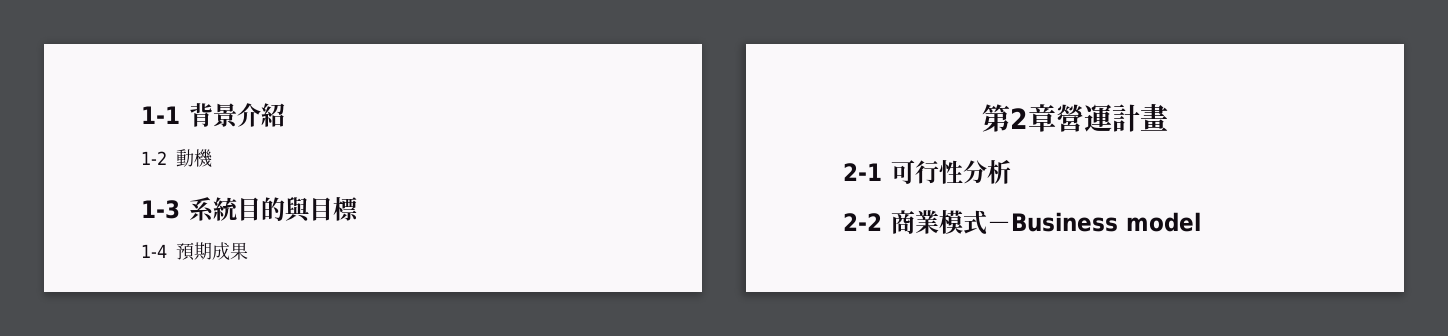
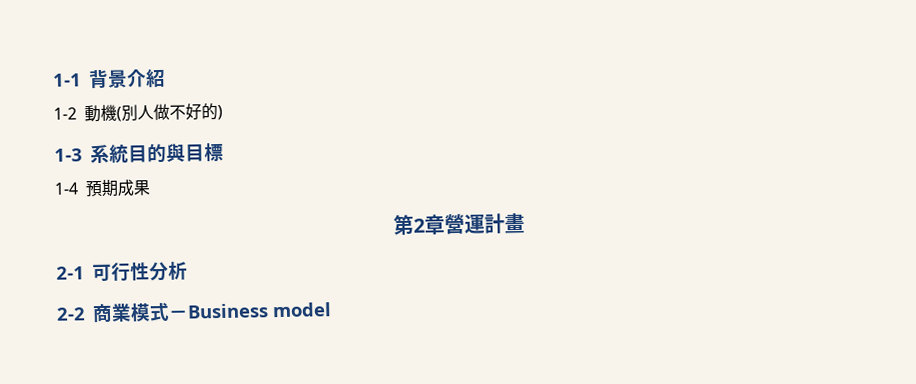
(213, 158) none -> [116,103,223,122] (別人做不好的)

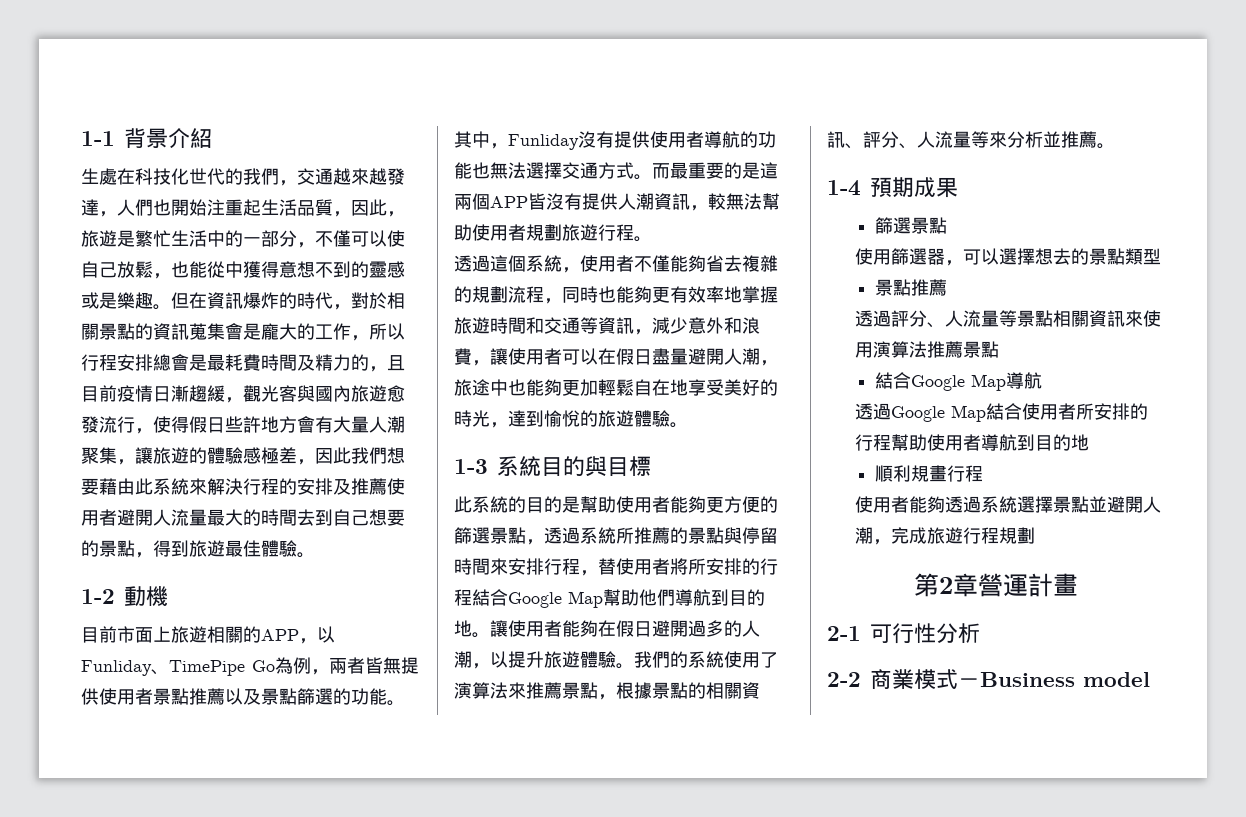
[53,103,223,123] 1-2動機(別人做不好的) -> [81,168,405,186] [81,199,405,217] [81,230,405,248] [81,261,405,279] [81,292,405,310] [81,323,405,341] [81,354,405,372] [81,385,405,403] [81,416,405,434] [81,447,405,465] [81,478,405,495] [81,509,405,526] [81,540,315,558] [81,586,168,606] [81,626,335,644] [81,657,419,676] [81,688,405,706] [454,131,776,150] [454,162,778,180] [454,193,780,211] [454,224,652,242] [454,255,778,273] [454,286,778,304] [454,317,760,335] [454,348,778,366] [454,379,778,396] [454,410,688,428] 生處在科技化世代的我們，交通越來越發達，人們也開始注重起生活品質，因此，旅遊是繁忙生活中的一部分，不僅可以使自己放鬆，也能從中獲得意想不到的靈感或是樂趣。但在資訊爆炸的時代，對於相關景點的資訊蒐集會是龐大的工作，所以行程安排總會是最耗費時間及精力的，且目前疫情日漸趨緩，觀光客與國內旅遊愈發流行，使得假日些許地方會有大量人潮聚集，讓旅遊的體驗感極差，因此我們想要藉由此系統來解決行程的安排及推薦使用者避開人流量最大的時間去到自己想要的景點，得到旅遊最佳體驗。 // 1-2動機 // 目前市面上旅遊相關的APP，以Funliday、TimePipe Go為例，兩者皆無提供使用者景點推薦以及景點篩選的功能。其中，Funliday沒有提供使用者導航的功能也無法選擇交通方式。而最重要的是這兩個APP皆沒有提供人潮資訊，較無法幫助使用者規劃旅遊行程。 // 透過這個系統，使用者不僅能夠省去複雜的規劃流程，同時也能夠更有效率地掌握旅遊時間和交通等資訊，減少意外和浪費，讓使用者可以在假日盡量避開人潮，旅途中也能夠更加輕鬆自在地享受美好的時光，達到愉悅的旅遊體驗。
[54,179,151,198] 1-4預期成果 -> [454,496,778,513] [454,527,778,545] [454,558,778,576] [454,589,765,608] [454,620,760,638] [454,651,778,669] [454,682,760,700] [827,131,1115,149] [827,177,958,198] [874,217,947,234] [855,248,1162,266] [874,279,947,296] [855,310,1162,328] [855,341,1000,358] [874,372,1042,391] [855,403,1149,422] [855,434,1090,451] [874,465,983,482] [855,496,1162,513] [855,527,1036,545] 此系統的目的是幫助使用者能夠更方便的篩選景點，透過系統所推薦的景點與停留時間來安排行程，替使用者將所安排的行程結合Google Map幫助他們導航到目的地。讓使用者能夠在假日避開過多的人潮，以提升旅遊體驗。我們的系統使用了演算法來推薦景點，根據景點的相關資訊、評分、人流量等來分析並推薦。 // 1-4預期成果 // 篩選景點 // 使用篩選器，可以選擇想去的景點類型 // 景點推薦 // 透過評分、人流量等景點相關資訊來使用演算法推薦景點 // 結合Google Map導航 // 透過Google Map結合使用者所安排的行程幫助使用者導航到目的地 // 順利規畫行程 // 使用者能夠透過系統選擇景點並避開人潮，完成旅遊行程規劃

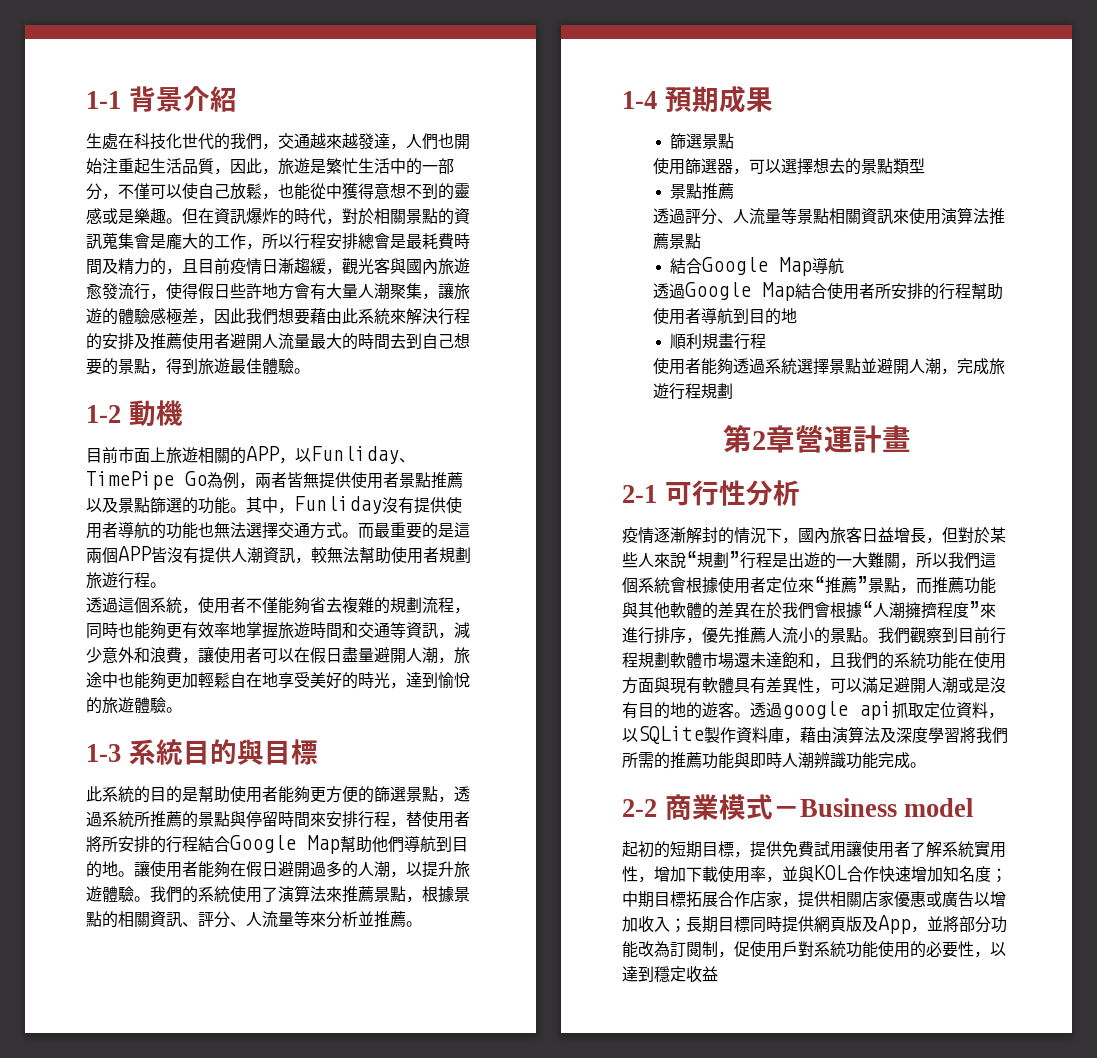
(980, 633) none -> [622,527,1006,544] [622,551,996,569] [622,576,996,594] [622,601,996,619] [622,627,1006,644] [622,651,1006,669] [622,677,1006,694] [622,701,1004,720] [622,726,1008,744] [622,752,926,769] // 疫情逐漸解封的情況下，國內旅客日益增長，但對於某些人來說“規劃”行程是出遊的一大難關，所以我們這個系統會根據使用者定位來“推薦”景點，而推薦功能與其他軟體的差異在於我們會根據“人潮擁擠程度”來進行排序，優先推薦人流小的景點。我們觀察到目前行程規劃軟體市場還未達飽和，且我們的系統功能在使用方面與現有軟體具有差異性，可以滿足避開人潮或是沒有目的地的遊客。透過google api抓取定位資料，以SQLite製作資料庫，藉由演算法及深度學習將我們所需的推薦功能與即時人潮辨識功能完成。
(1150, 679) none -> [622,841,1006,858] [622,865,1007,883] [622,891,1006,908] [622,915,1007,934] [622,941,1006,958] [622,966,718,983] // 起初的短期目標，提供免費試用讓使用者了解系統實用性，增加下載使用率，並與KOL合作快速增加知名度；中期目標拓展合作店家，提供相關店家優惠或廣告以增加收入；長期目標同時提供網頁版及App，並將部分功能改為訂閱制，促使用戶對系統功能使用的必要性，以達到穩定收益

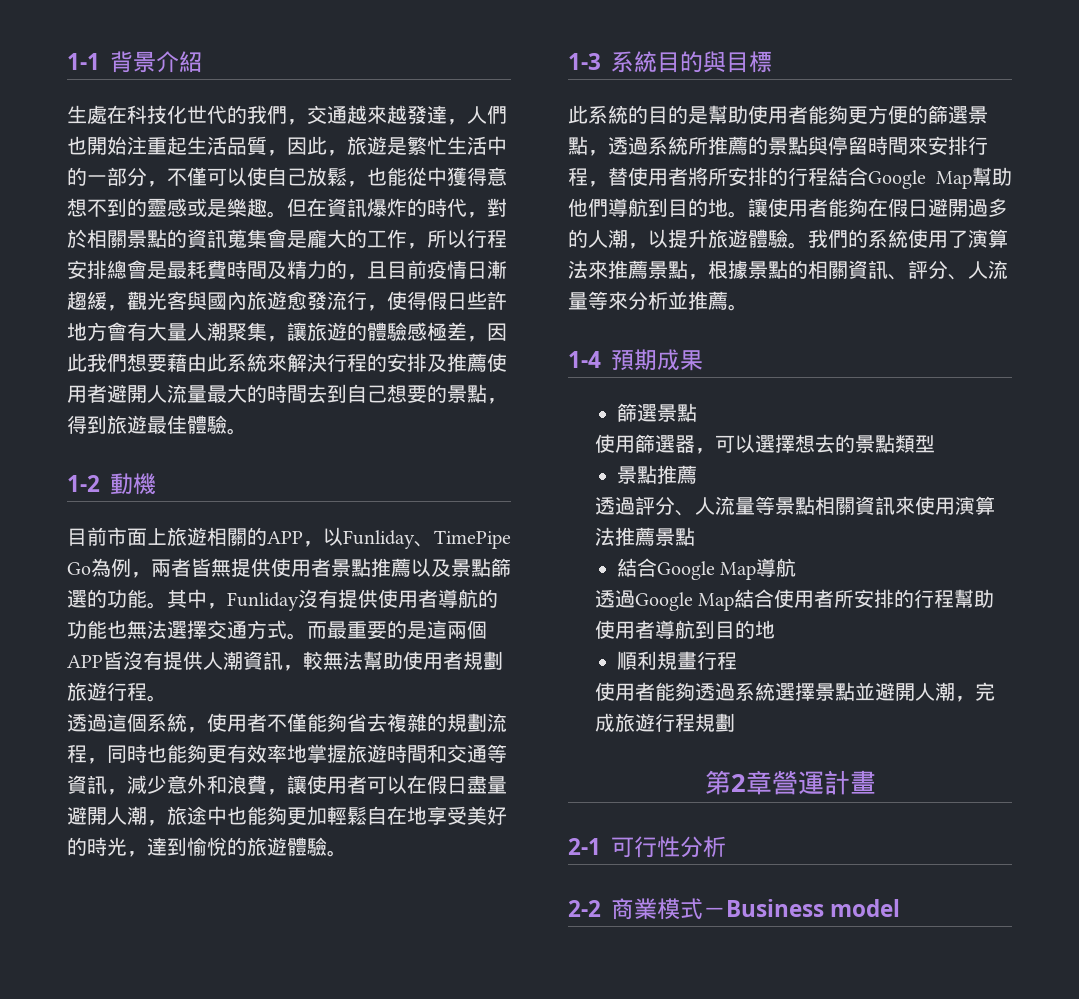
[622,527,1006,544] [622,551,996,569] [622,576,996,594] [622,601,996,619] [622,627,1006,644] [622,651,1006,669] [622,677,1006,694] [622,701,1004,720] [622,726,1008,744] [622,752,926,769] // 疫情逐漸解封的情況下，國內旅客日益增長，但對於某些人來說“規劃”行程是出遊的一大難關，所以我們這個系統會根據使用者定位來“推薦”景點，而推薦功能與其他軟體的差異在於我們會根據“人潮擁擠程度”來進行排序，優先推薦人流小的景點。我們觀察到目前行程規劃軟體市場還未達飽和，且我們的系統功能在使用方面與現有軟體具有差異性，可以滿足避開人潮或是沒有目的地的遊客。透過google api抓取定位資料，以SQLite製作資料庫，藉由演算法及深度學習將我們所需的推薦功能與即時人潮辨識功能完成。 -> (726, 847) none
[622,841,1006,858] [622,865,1007,883] [622,891,1006,908] [622,915,1007,934] [622,941,1006,958] [622,966,718,983] // 起初的短期目標，提供免費試用讓使用者了解系統實用性，增加下載使用率，並與KOL合作快速增加知名度；中期目標拓展合作店家，提供相關店家優惠或廣告以增加收入；長期目標同時提供網頁版及App，並將部分功能改為訂閱制，促使用戶對系統功能使用的必要性，以達到穩定收益 -> (901, 908) none

